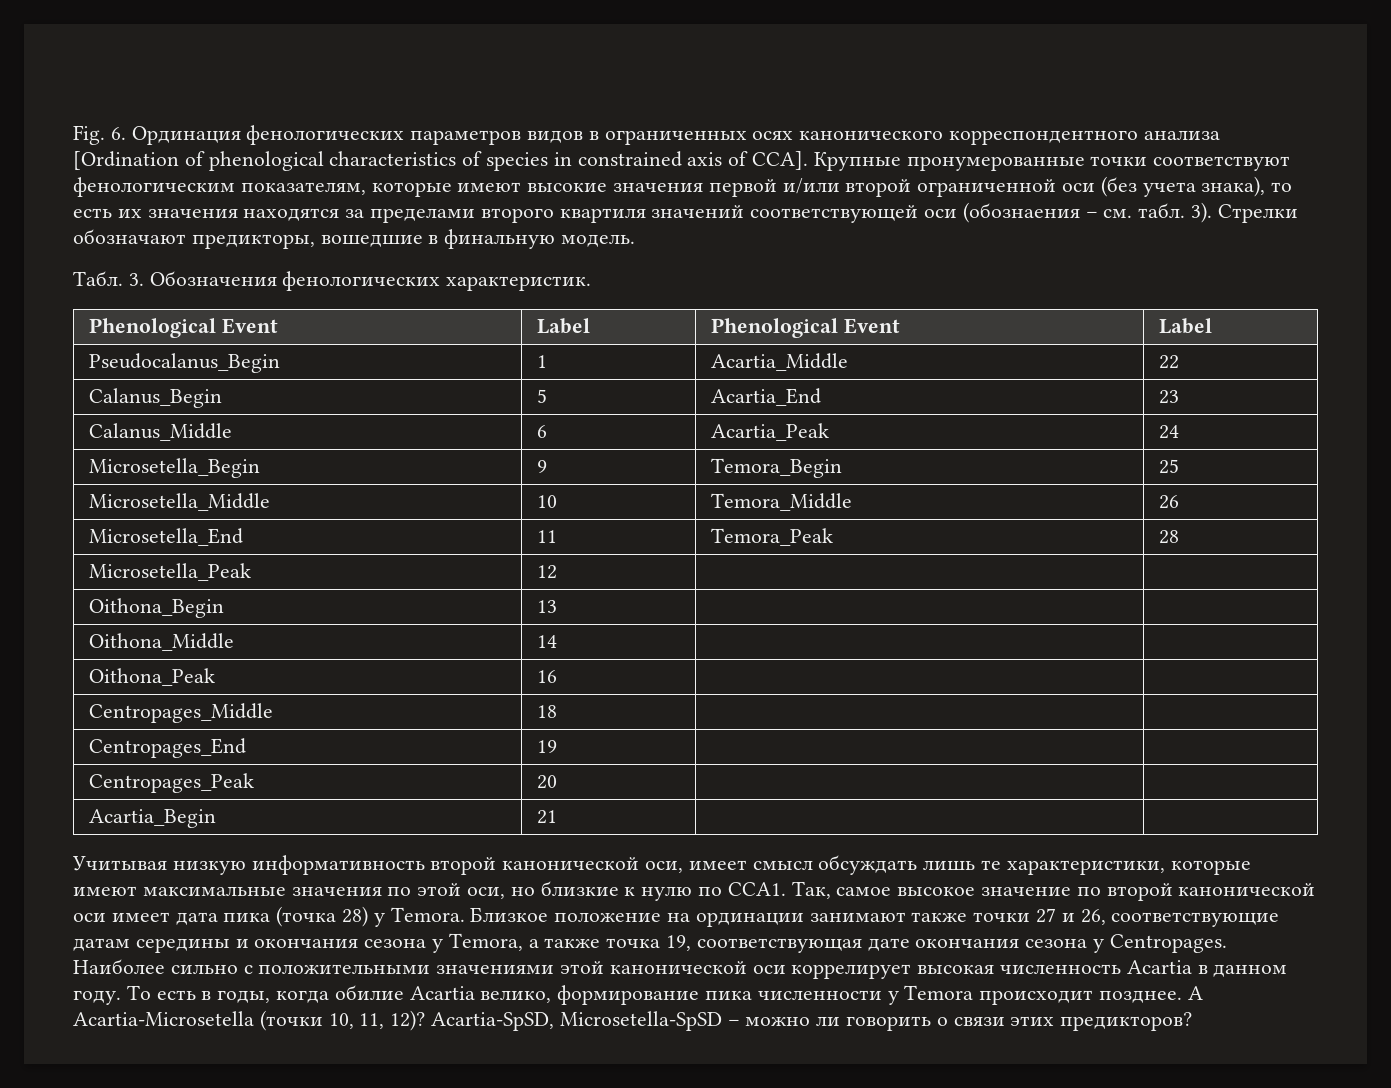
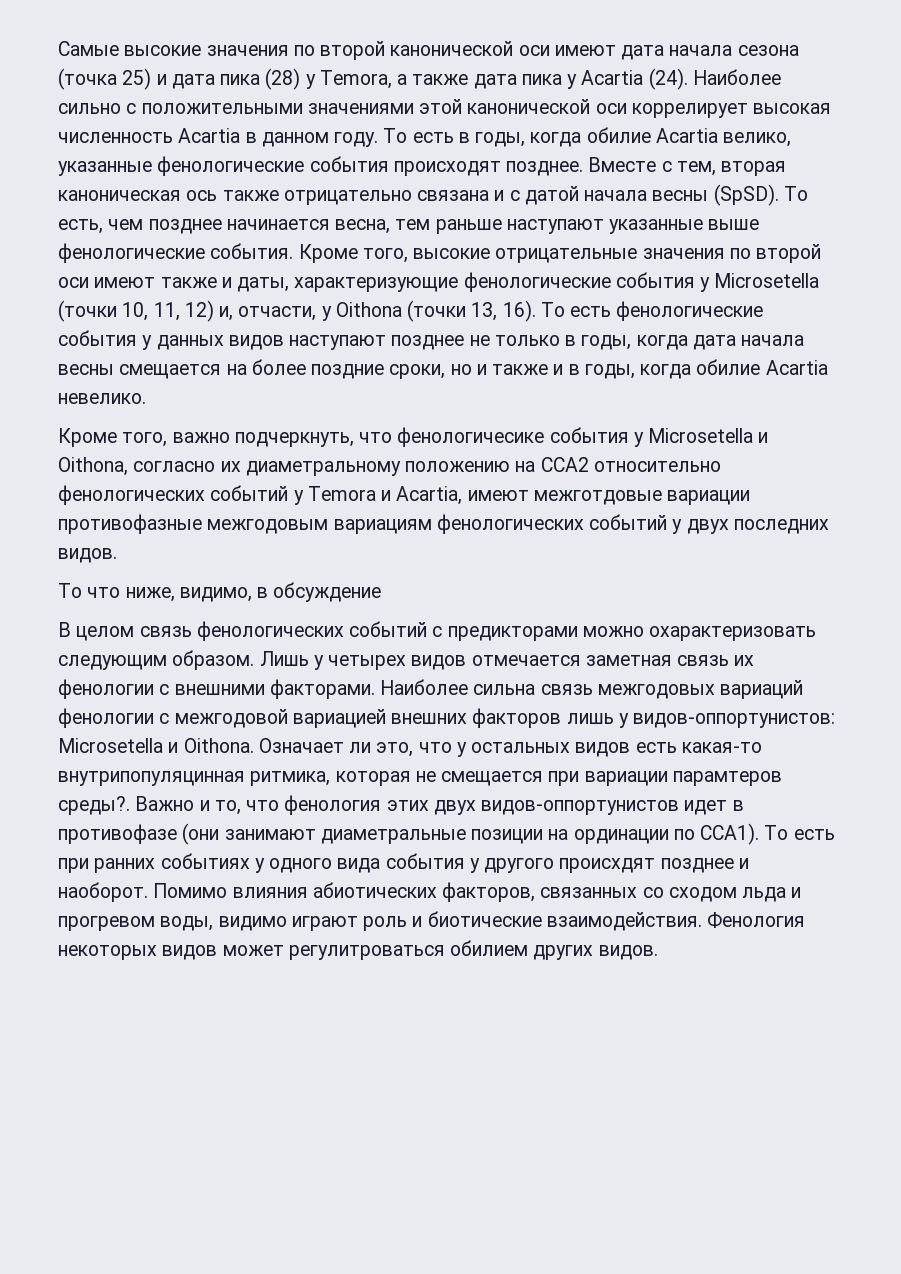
[73,125,1220,145] [73,151,1291,171] [73,176,1293,197] [73,202,1298,223] [73,229,636,249] [73,271,592,291] [89,318,279,338] [537,318,591,334] [711,318,901,338] [1159,318,1213,334] [89,353,281,373] [537,355,548,368] [711,353,849,371] [1159,355,1180,369] [89,388,223,408] [537,389,548,403] [711,388,822,406] [1159,390,1180,404] [89,423,233,441] [537,425,548,438] [711,423,830,441] [1159,425,1180,439] [89,458,261,478] [537,460,548,473] [711,458,843,478] [1159,459,1180,474] [89,493,271,511] [537,495,558,508] [711,493,853,511] [1159,495,1180,509] [89,528,244,546] [537,530,558,543] [711,528,834,546] [1159,530,1180,544] [89,563,252,581] [537,565,558,579] [89,598,225,618] [537,600,558,613] [89,633,235,651] [537,635,558,648] [89,668,216,686] [537,670,558,683] [89,703,274,723] [537,705,558,718] [89,738,247,758] [537,740,558,753] [89,773,255,793] [537,775,558,789] [89,809,217,828] [537,810,558,824] [72,855,1251,875] [73,881,1316,901] [73,906,1280,927] [73,933,1227,953] Fig. 6. Ординация фенологических параметров видов в ограниченных осях канонического корреспондентного анализа [Ordination of phenological characteristics of species in constrained axis of CCA]. Крупные пронумерованные точки соответствуют фенологическим показателям, которые имеют высокие значения первой и/или второй ограниченной оси (без учета знака), то есть их значения находятся за пределами второго квартиля значений соответствующей оси (обознаения – см. табл. 3). Стрелки обозначают предикторы, вошедшие в финальную модель. // Табл. 3. Обозначения фенологических характеристик. // Phenological Event | Label | Phenological Event | Label // Pseudocalanus_Begin | 1 | Acartia_Middle | 22 // Calanus_Begin | 5 | Acartia_End | 23 // Calanus_Middle | 6 | Acartia_Peak | 24 // Microsetella_Begin | 9 | Temora_Begin | 25 // Microsetella_Middle | 10 | Temora_Middle | 26 // Microsetella_End | 11 | Temora_Peak | 28 // Microsetella_Peak | 12 | | // Oithona_Begin | 13 | | // Oithona_Middle | 14 | | // Oithona_Peak | 16 | | // Centropages_Middle | 18 | | // Centropages_End | 19 | | // Centropages_Peak | 20 | | // Acartia_Begin | 21 | | // Учитывая низкую информативность второй канонической оси, имеет смысл обсуждать лишь те характеристики, которые имеют максимальные значения по этой оси, но близкие к нулю по ССА1. Так, самое высокое значение по второй канонической оси имеет дата пика (точка 28) у Temora. Близкое положение на ординации занимают также точки 27 и 26, соответствующие датам середины и окончания сезона у Temora, а также точка 19, соответствующая дате окончания сезона у Centropages. -> [58,41,799,60] [58,68,688,90] Самые высокие значения по второй канонической оси имеют дата начала сезона (точка 25) и дата пика (28) у Temora, а также дата пика у Acartia (24).
[557,985,1203,1005] [73,1010,1193,1031] формирование пика численности у Temora происходит позднее. А Acartia-Microsetella (точки 10, 11, 12)? Acartia-SpSD, Microsetella-SpSD – можно ли говорить о связи этих предикторов? -> [58,156,787,176] [58,184,808,206] [58,219,760,234] [58,243,822,263] [58,272,820,292] [58,300,764,322] [58,330,805,350] [58,359,828,379] [58,393,146,404] [58,427,769,447] [58,457,721,476] [58,485,751,505] [58,514,829,534] [58,548,117,563] [58,582,382,602] [58,621,817,641] [58,650,755,670] [58,679,804,699] [58,708,836,728] [58,738,762,757] [58,771,782,786] [58,795,744,815] [58,823,835,845] [58,853,749,873] [58,882,802,902] [58,911,806,931] [58,940,658,960] указанные фенологические события происходят позднее. Вместе с тем, вторая каноническая ось также отрицательно связана и с датой начала весны (SpSD). То есть, чем позднее начинается весна, тем раньше наступают указанные выше фенологические события. Кроме того, высокие отрицательные значения по второй оси имеют также и даты, характеризующие фенологические события у Microsetella (точки 10, 11, 12) и, отчасти, у Oithona (точки 13, 16). То есть фенологические события у данных видов наступают позднее не только в годы, когда дата начала весны смещается на более поздние сроки, но и также и в годы, когда обилие Acartia невелико. // Кроме того, важно подчеркнуть, что фенологичесике события у Microsetella и Oithona, согласно их диаметральному положению на CCA2 относительно фенологических событий у Temora и Acartia, имеют межготдовые вариации противофазные межгодовым вариациям фенологических событий у двух последних видов. // То что ниже, видимо, в обсуждение // В целом связь фенологических событий с предикторами можно охарактеризовать следующим образом. Лишь у четырех видов отмечается заметная связь их фенологии с внешними факторами. Наиболее сильна связь межгодовых вариаций фенологии с межгодовой вариацией внешних факторов лишь у видов-оппортунистов: Microsetella и Oithona. Означает ли это, что у остальных видов есть какая-то внутрипопуляцинная ритмика, которая не смещается при вариации парамтеров среды?. Важно и то, что фенология этих двух видов-оппортунистов идет в противофазе (они занимают диаметральные позиции на ординации по ССА1). То есть при ранних событиях у одного вида события у другого происхдят позднее и наоборот. Помимо влияния абиотических факторов, связанных со сходом льда и прогревом воды, видимо играют роль и биотические взаимодействия. Фенология некоторых видов может регулитроваться обилием других видов.

